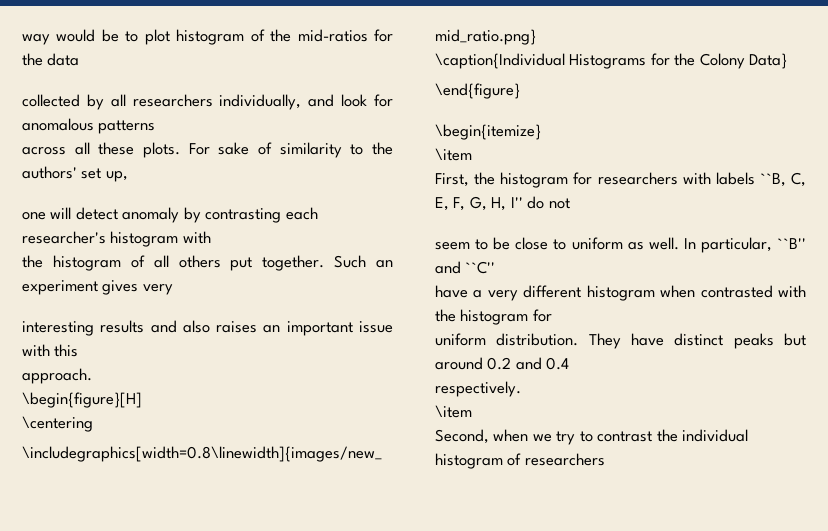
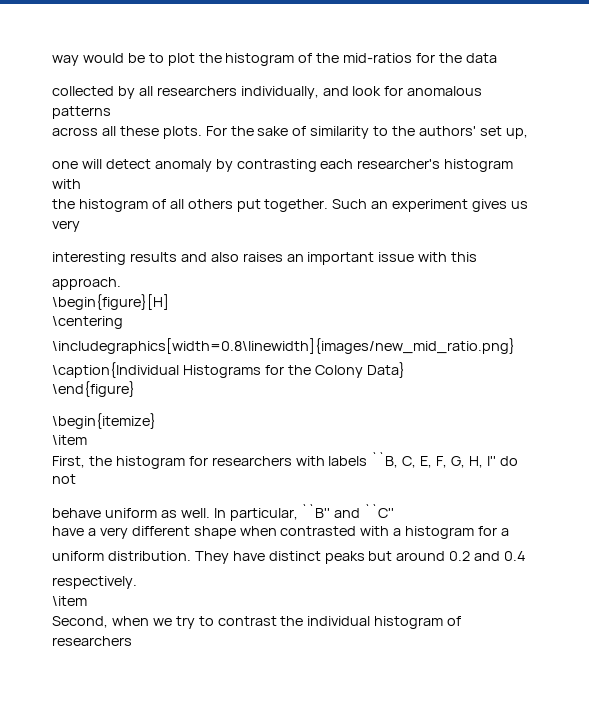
(170, 37) none -> [198,53,222,63] the
(210, 149) none -> [230,126,254,136] the
(139, 287) none -> [511,201,529,209] us
[435,237,567,250] seem to be close to -> [52,508,101,518] behave
[586,285,655,301] histogram -> [193,526,236,539] shape
[435,309,552,325] the histogram for -> [393,526,510,539] a histogram for a

